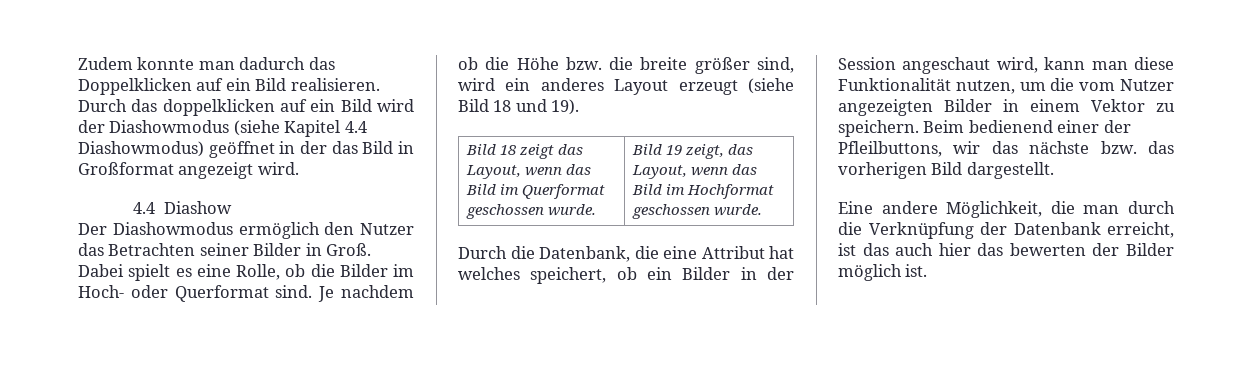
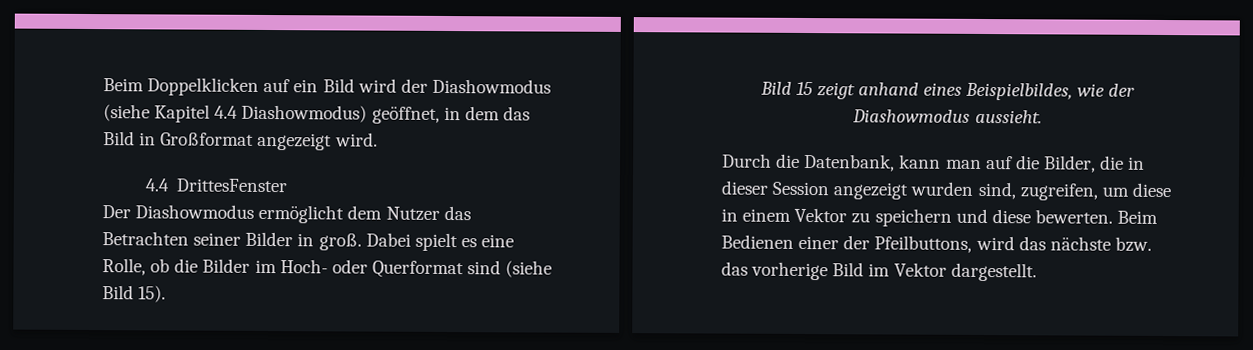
[78,57,335,70] [78,78,380,95] [78,99,275,116] Zudem konnte man dadurch das Doppelklicken auf ein Bild realisieren. Durch das doppelklicken -> [103,77,260,96] Beim Doppelklicken
[208,141,327,158] geöffnet in der -> [371,106,500,124] geöffnet, in dem
[163,201,232,214] Diashow -> [176,178,288,193] DrittesFenster
[238,222,355,239] ermöglich den -> [258,204,383,224] ermöglicht dem
[326,243,372,256] Groß. -> [318,233,362,251] groß.
[275,285,415,302] [458,57,794,74] [458,78,794,95] [458,99,580,115] [465,144,584,159] [465,164,592,179] [465,184,606,199] [465,204,596,219] [631,144,754,159] [631,164,758,179] [631,184,775,199] [631,204,762,219] [458,246,794,262] [458,267,794,284] [838,57,1174,74] [838,78,1174,94] [838,99,1175,116] [838,120,1131,137] [838,141,1174,157] [838,162,1054,179] [838,201,1175,218] [838,222,1174,239] [838,243,1174,256] [838,264,928,281] sind. Je nachdem ob die Höhe bzw. die breite größer sind, wird ein anderes Layout erzeugt (siehe Bild 18 und 19). // Bild 18 zeigt das Layout, wenn das Bild im Querformat geschossen wurde. | Bild 19 zeigt, das Layout, wenn das Bild im Hochformat geschossen wurde. // Durch die Datenbank, die eine Attribut hat welches speichert, ob ein Bilder in der Session angeschaut wird, kann man diese Funktionalität nutzen, um die vom Nutzer angezeigten Bilder in einem Vektor zu speichern. Beim bedienend einer der Pfleilbuttons, wir das nächste bzw. das vorherigen Bild dargestellt. // Eine andere Möglichkeit, die man durch die Verknüpfung der Datenbank erreicht, ist das auch hier das bewerten der Bilder möglich ist. -> [467,260,553,278] [102,285,167,303] [759,81,1136,101] [852,109,1042,124] [722,153,1146,173] [721,180,1171,201] [721,207,1159,227] [721,234,1152,253] [721,261,1037,282] sind (siehe Bild 15). // Bild 15 zeigt anhand eines Beispielbildes, wie der Diashowmodus aussieht. // Durch die Datenbank, kann man auf die Bilder, die in dieser Session angezeigt wurden sind, zugreifen, um diese in einem Vektor zu speichern und diese bewerten. Beim Bedienen einer der Pfeilbuttons, wird das nächste bzw. das vorherige Bild im Vektor dargestellt.

